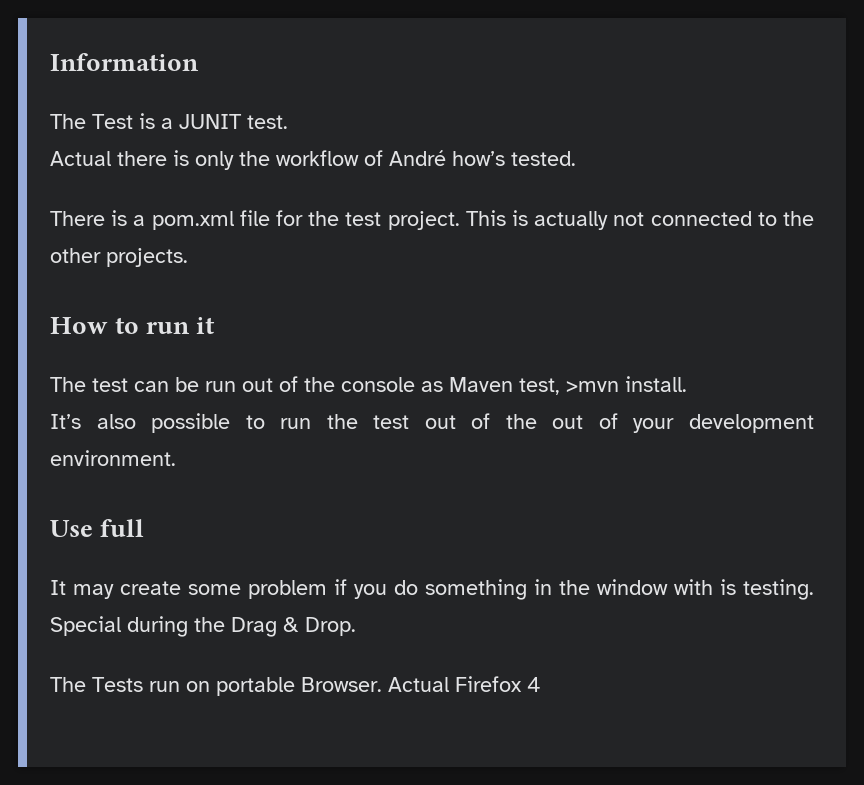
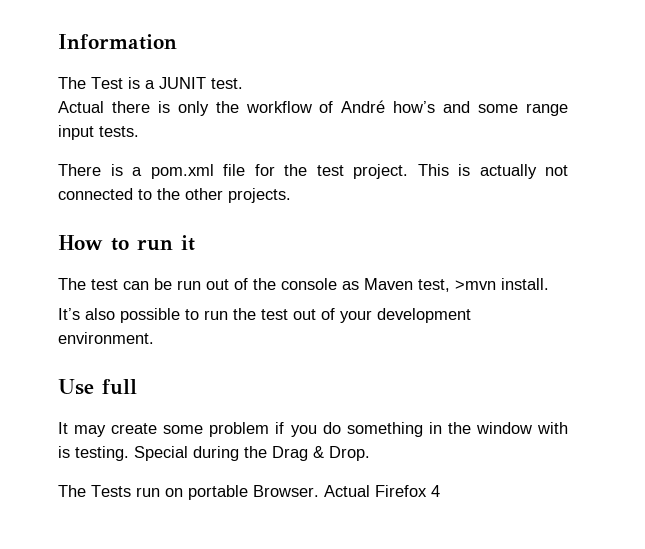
[511,151,576,166] tested. -> [443,101,569,116] [58,125,139,140] and some range input tests.
[505,413,618,429] the out of -> (335, 314) none

